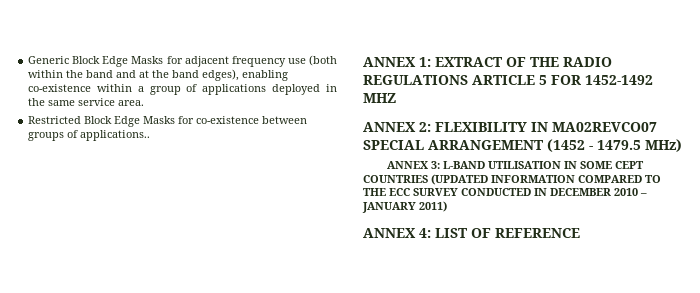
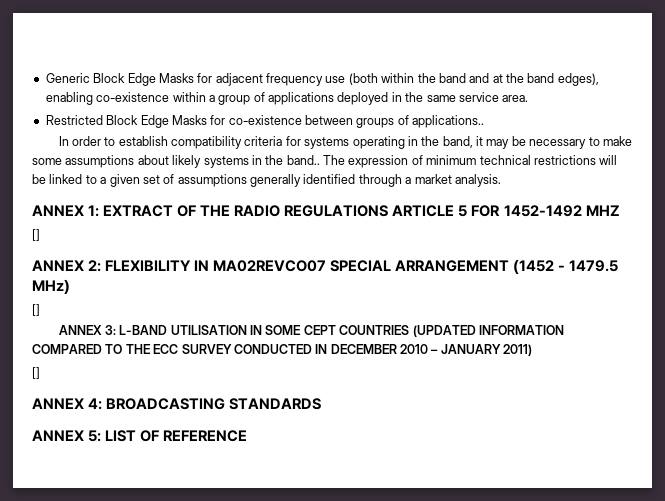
(151, 135) none -> [58,136,632,149] [32,155,618,168] [32,174,501,187] // In order to establish compatibility criteria for systems operating in the band, it may be necessary to make some assumptions about likely systems in the band.. The expression of minimum technical restrictions will be linked to a given set of assumptions generally identified through a market analysis.
(396, 98) none -> [32,229,40,241] // []
(682, 145) none -> [32,304,40,316] // []
[363,228,431,238] // ANNEX 4: -> [32,367,40,379] [32,398,322,410] [32,430,102,442] // [] // ANNEX 4: BROADCASTING STANDARDS // ANNEX 5:

